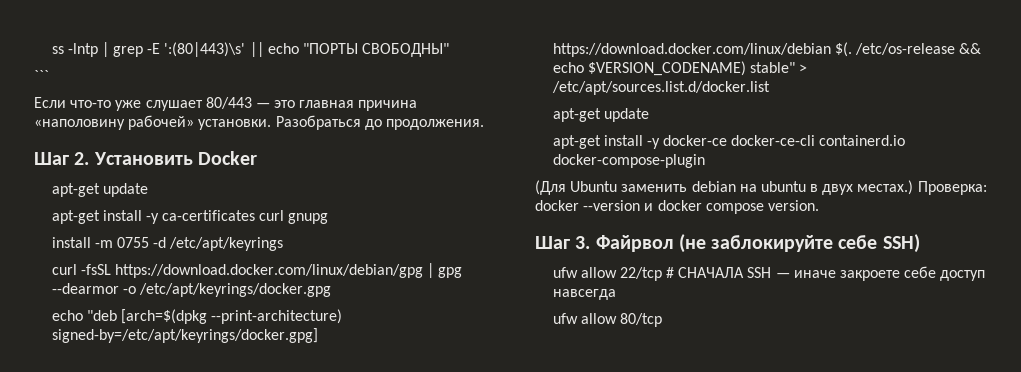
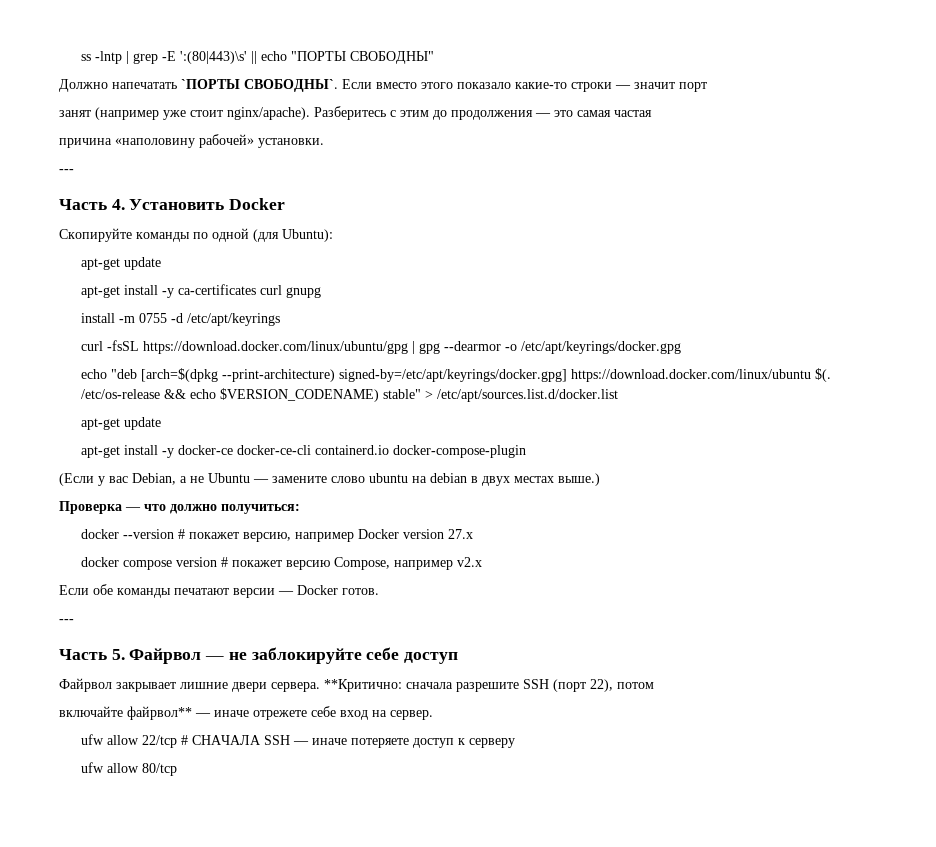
[34,70,49,81] [34,97,418,111] [34,115,484,130] [34,151,257,165] ``` // Если что-то уже слушает 80/443 — это главная причина «наполовину рабочей» установки. Разобраться до продолжения. // Шаг 2. Установить Docker -> [59,79,707,92] [59,106,652,120] [59,134,324,148] [59,169,74,173] [59,198,286,210] [59,228,333,242] Должно напечатать `ПОРТЫ СВОБОДНЫ`. Если вместо этого показало какие-то строки — значит порт // занят (например уже стоит nginx/apache). Разберитесь с этим до продолжения — это самая частая // причина «наполовину рабочей» установки. // --- // Часть 4. Установить Docker // Скопируйте команды по одной (для Ubuntu):
[114,264,423,278] https://download.docker.com/linux/debian/gpg -> [143,341,409,354] https://download.docker.com/linux/ubuntu/gpg
[552,43,831,57] https://download.docker.com/linux/debian -> [571,369,812,382] https://download.docker.com/linux/ubuntu
[535,180,987,195] [535,200,819,214] [535,234,920,253] (Для Ubuntu заменить debian на ubuntu в двух местах.) Проверка: docker --version и docker compose version. // Шаг 3. Файрвол (не заблокируйте себе SSH) -> [59,473,600,486] [59,501,300,514] [81,529,474,542] [81,557,483,570] [59,584,379,598] [59,619,74,623] [59,647,459,664] [59,678,654,692] [59,706,433,720] (Если у вас Debian, а не Ubuntu — замените слово ubuntu на debian в двух местах выше.) // Проверка — что должно получиться: // docker --version # покажет версию, например Docker version 27.x // docker compose version # покажет версию Compose, например v2.x // Если обе команды печатают версии — Docker готов. // --- // Часть 5. Файрвол — не заблокируйте себе доступ // Файрвол закрывает лишние двери сервера. **Критично: сначала разрешите SSH (порт 22), потом // включайте файрвол** — иначе отрежете себе вход на сервер.
[839,266,986,281] [552,289,616,300] закроете себе доступ навсегда -> [351,738,516,748] потеряете доступ к серверу

